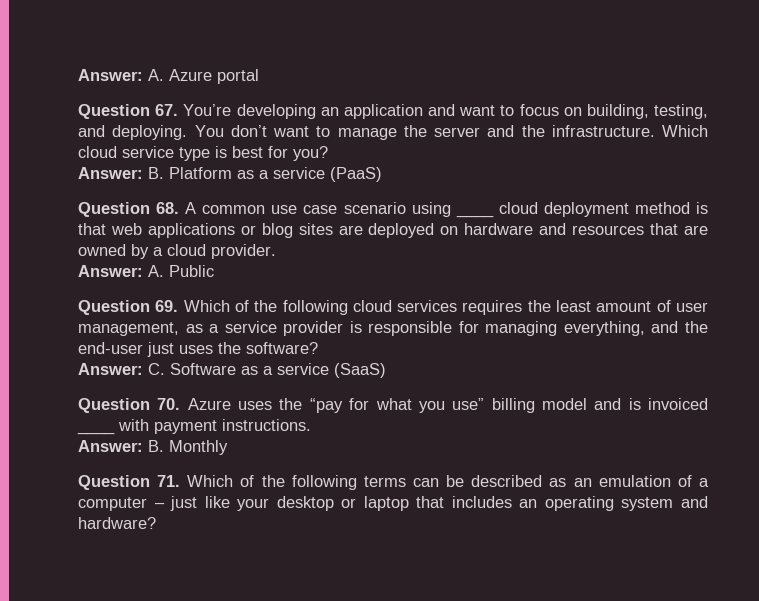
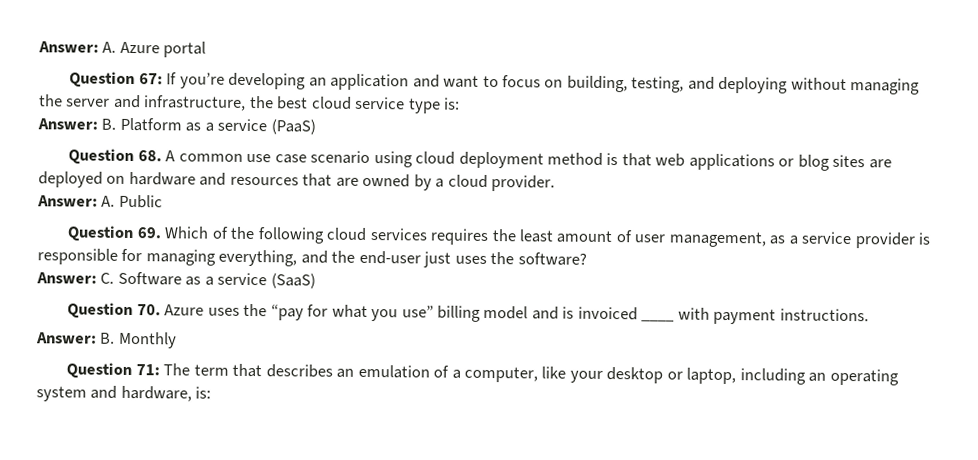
[155,104,232,116] 67. You’re -> [138,72,225,89] 67: If you’re
[112,125,708,140] [78,146,328,161] deploying. You don’t want to manage the server and the infrastructure. Which cloud service type is best for you? -> [718,76,921,95] [39,94,461,114] deploying without managing the server and infrastructure, the best cloud service type is:
[455,214,494,218] ____ -> (413, 159) none
[157,475,567,490] 71. Which of the following terms can be described as -> [135,363,333,378] 71: The term that describes
[78,496,198,511] computer – just -> [463,366,538,383] computer,
[363,496,512,511] laptop that includes -> [686,367,806,385] laptop, including
[78,517,156,529] hardware? -> [120,385,212,402] hardware, is:

